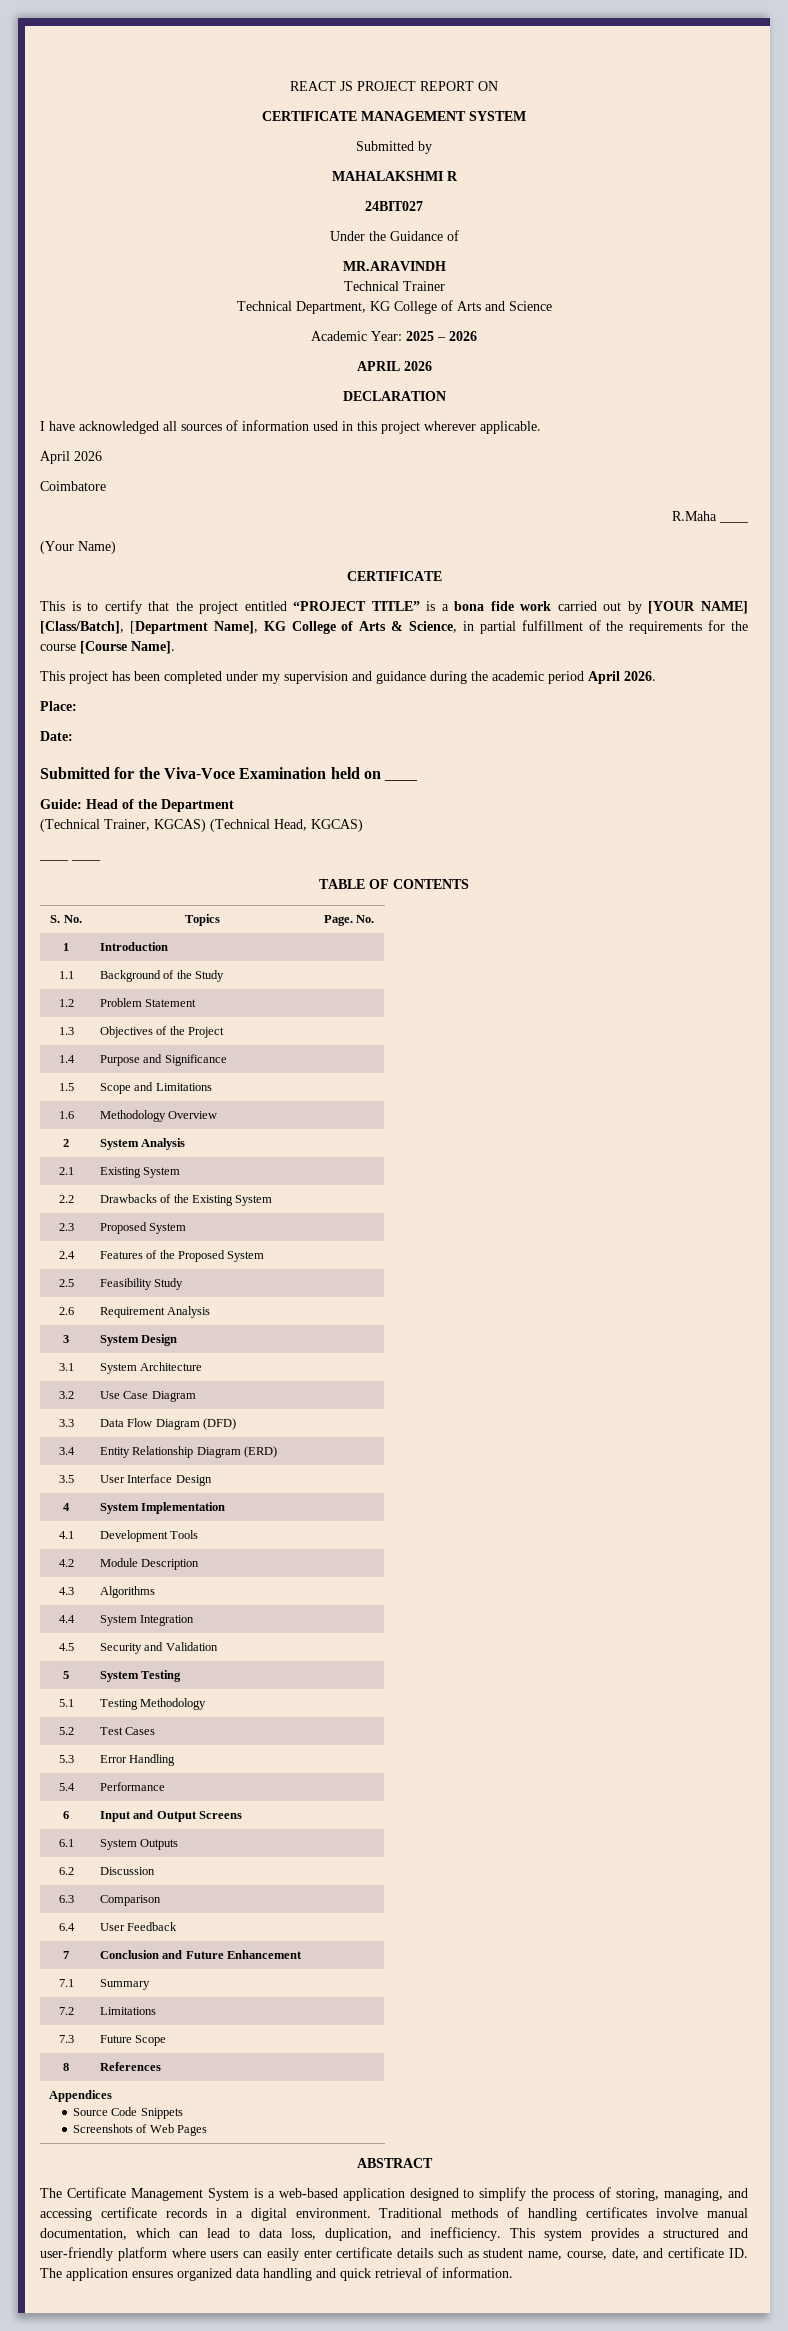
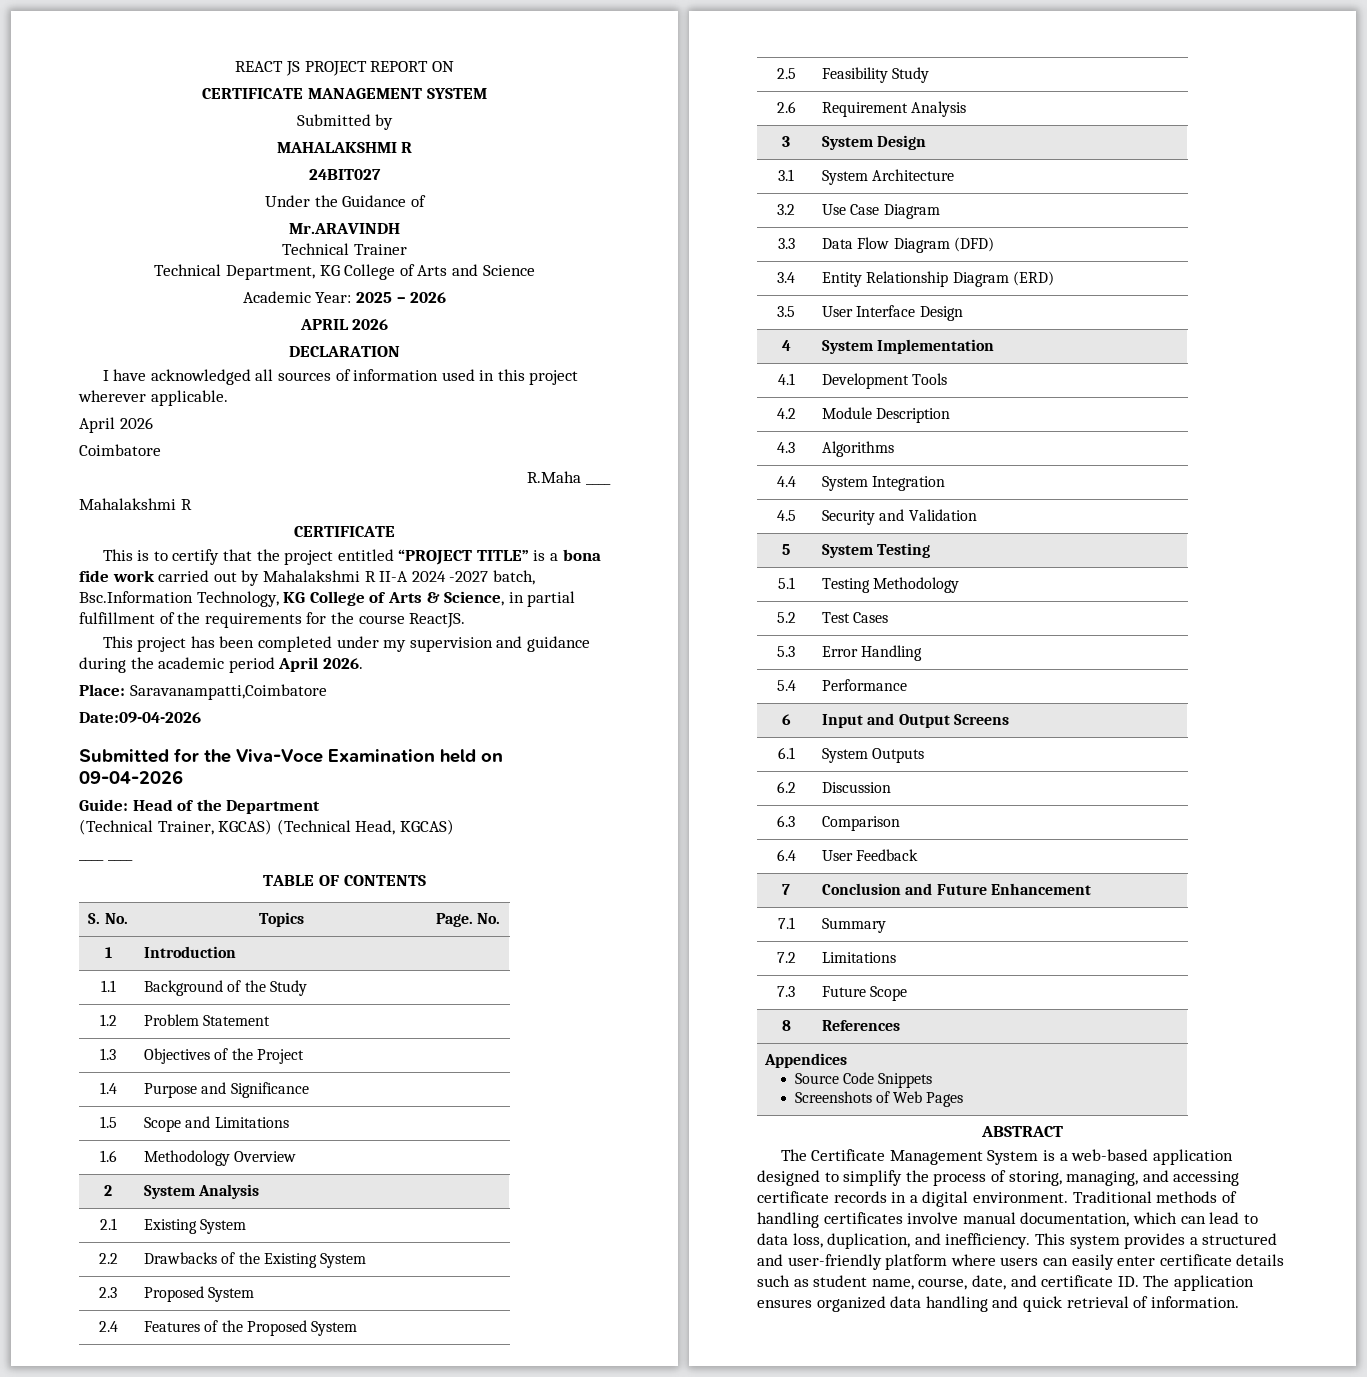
[342,261,446,271] MR.ARAVINDH -> [289,223,400,234] Mr.ARAVINDH
[40,541,116,554] (Your Name) -> [79,498,192,510] Mahalakshmi R
[648,601,748,614] [40,621,258,634] [YOUR NAME] [Class/Batch], [Department Name], -> [262,570,535,585] [79,591,279,607] Mahalakshmi R II-A 2024 -2027 batch, Bsc.Information Technology,
[80,641,175,654] [Course Name]. -> [409,613,466,628] ReactJS.
[40,731,73,741] // Date: -> [129,684,327,700] [79,712,201,723] Saravanampatti,Coimbatore // Date:09-04-2026
[384,779,419,781] ____ -> [79,770,183,784] 09-04-2026

